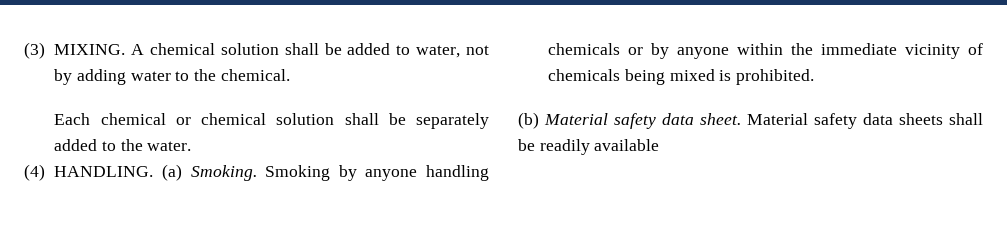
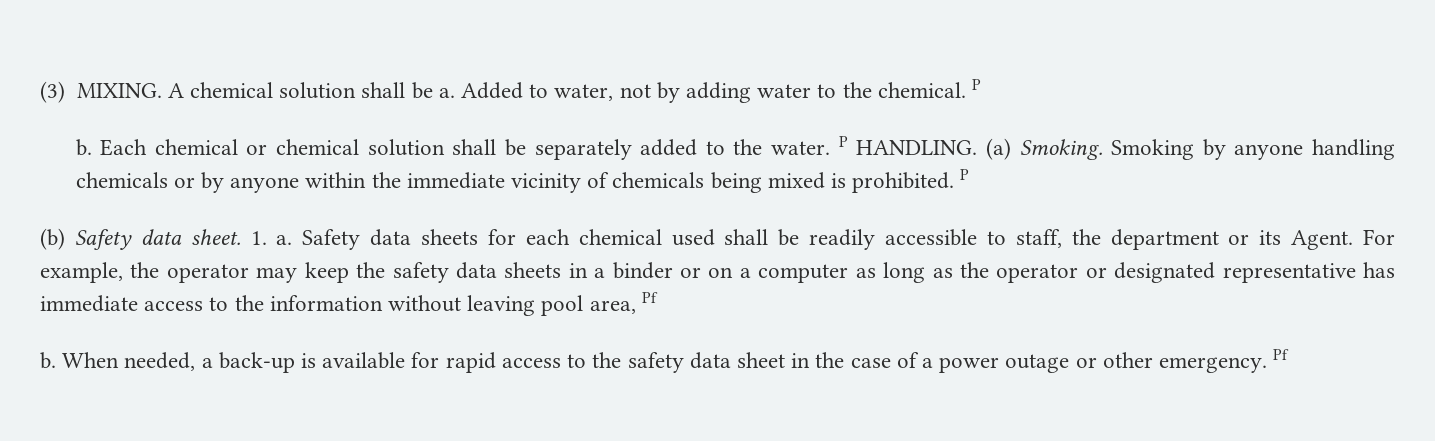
[347,43,391,55] added -> [438,82,523,99] a. Added
(290, 75) // -> [972,79,982,90] [75,139,92,156] P // b.
[24,164,45,181] // (4) -> [838,136,848,147] P
(815, 77) none -> [960,169,970,180] P
[544,113,983,129] [518,139,660,155] Material safety data sheet. Material safety data sheets shall be readily available -> [74,229,1395,250] [40,262,1395,283] [40,292,658,316] [40,349,1290,373] Safety data sheet. 1. a. Safety data sheets for each chemical used shall be readily accessible to staff, the department or its Agent. For example, the operator may keep the safety data sheets in a binder or on a computer as long as the operator or designated representative has immediate access to the information without leaving pool area, Pf // b. When needed, a back-up is available for rapid access to the safety data sheet in the case of a power outage or other emergency. Pf

